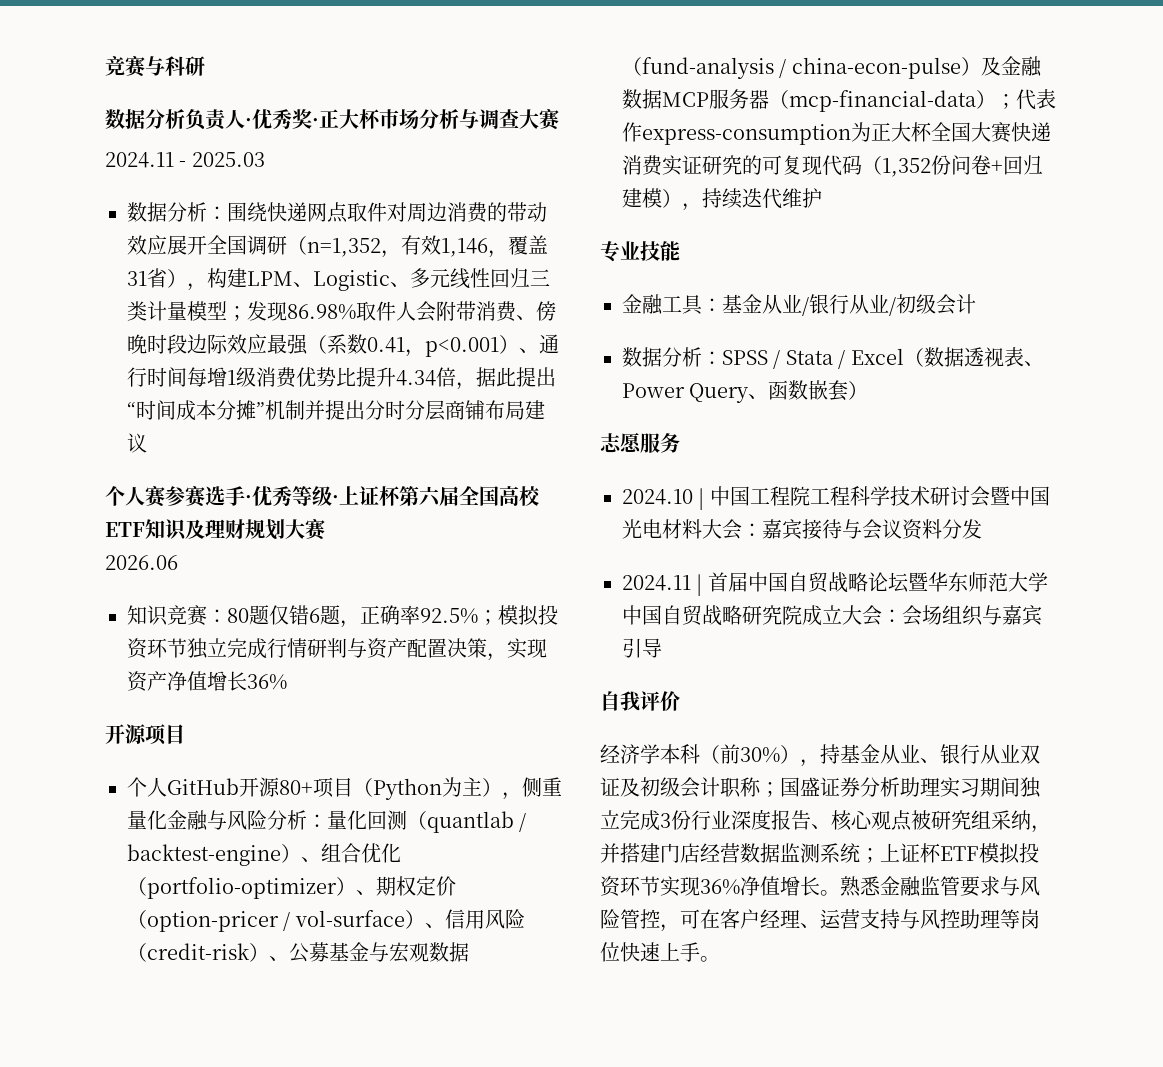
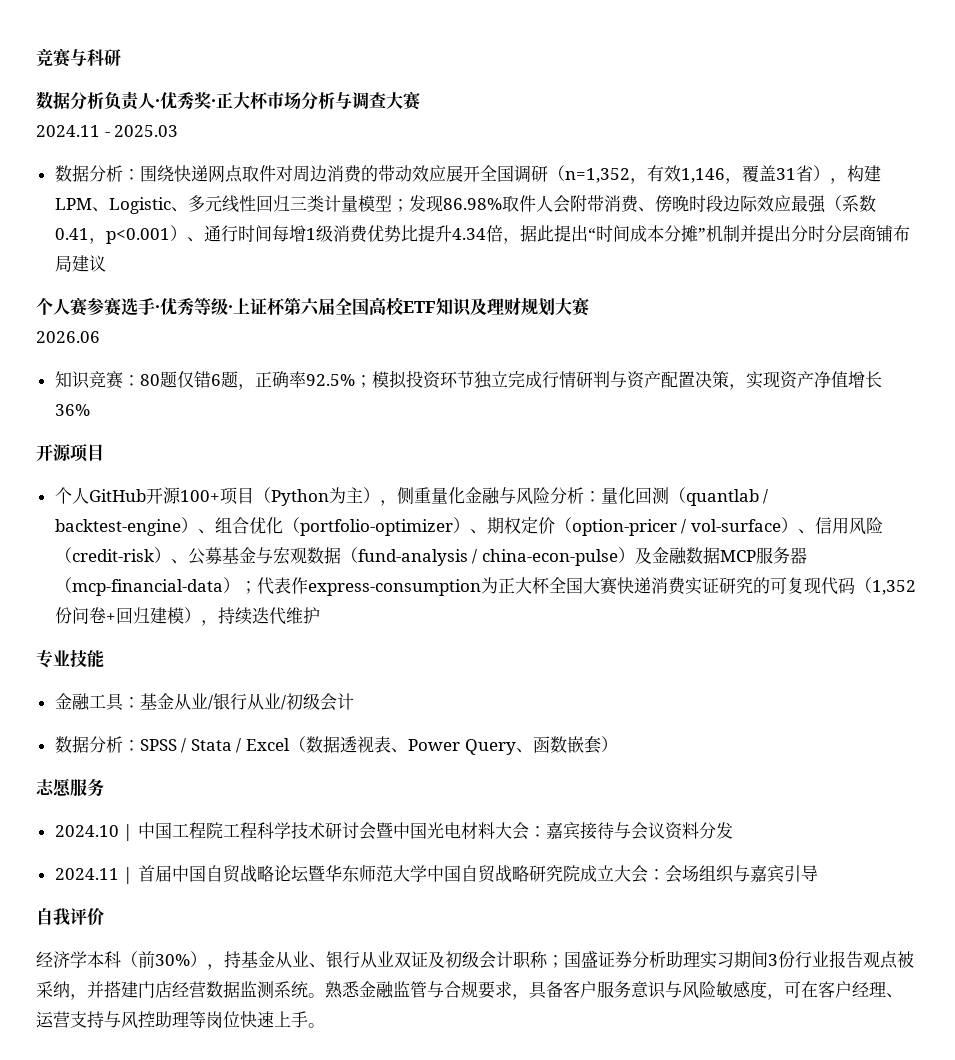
[279,780,313,795] 80+ -> [179,490,220,502] 100+
[1020,777,1041,798] [600,810,660,831] 独立完成 -> (768, 959) none
[731,809,991,831] 深度报告、核心观点被研究组 -> [829,951,914,969] 报告观点被
[860,843,1039,864] [600,876,1040,897] [600,909,660,929] ；上证杯ETF模拟投资环节实现36%净值增长。熟悉金融监管要求与风险管控 -> [308,981,767,1000] 。熟悉金融监管与合规要求，具备客户服务意识与风险敏感度

